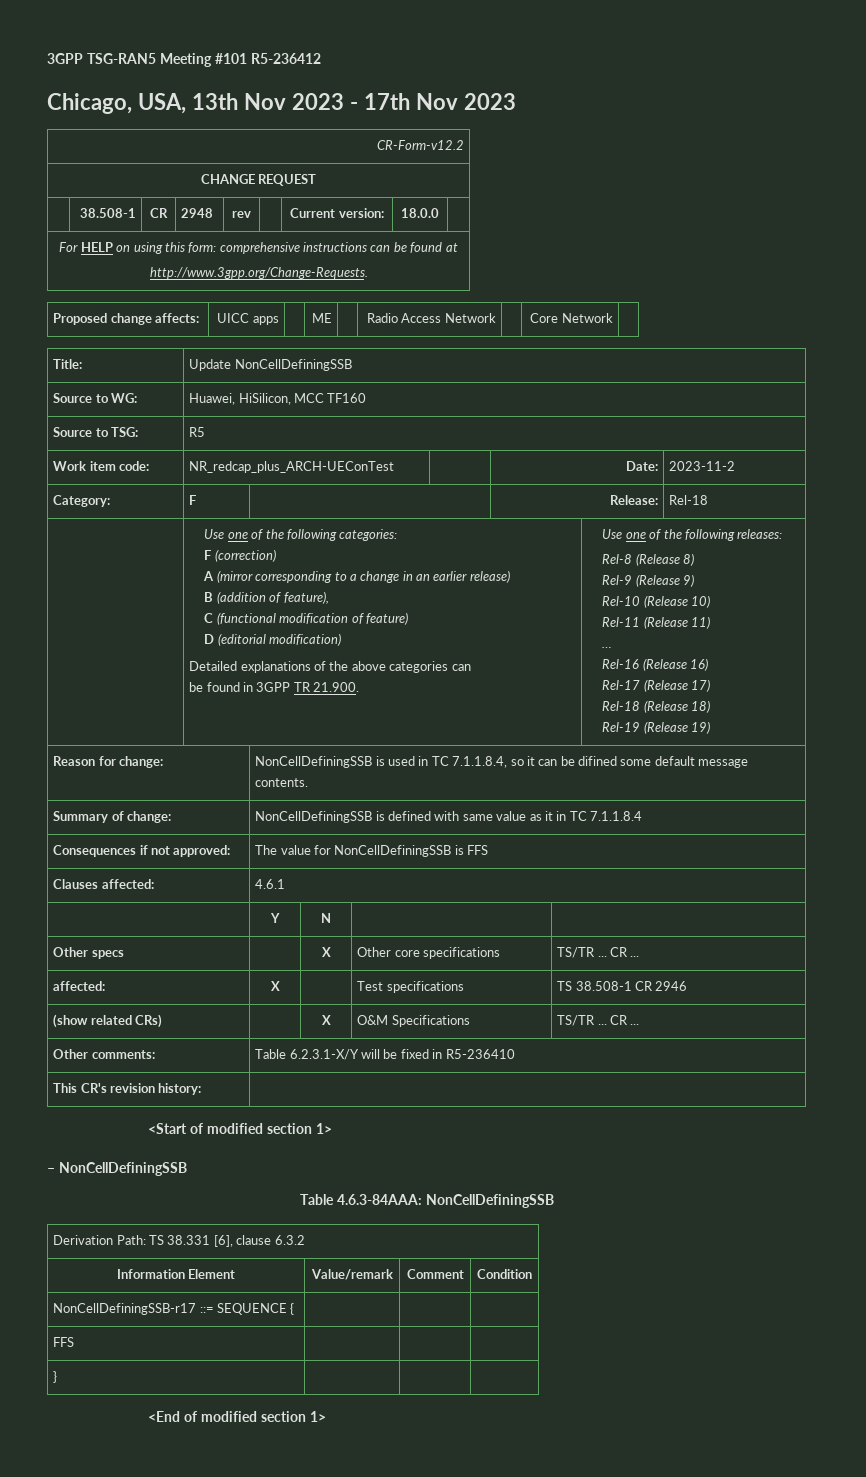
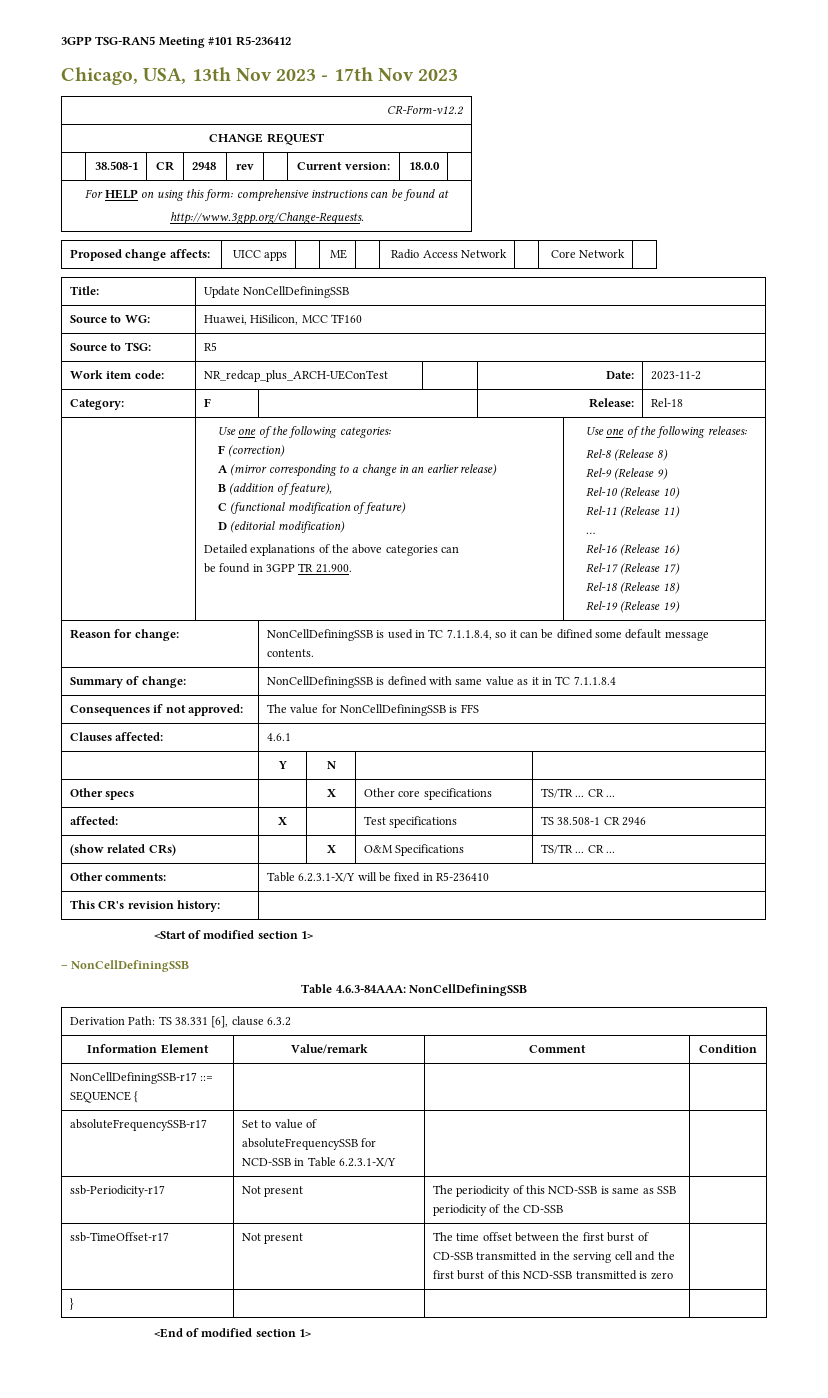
[53,1337,75,1347] FFS | | -> [69,1119,207,1131] [241,1119,318,1129] [241,1138,377,1150] [241,1157,397,1167] [69,1185,165,1197] [241,1186,304,1197] [432,1185,676,1197] [432,1204,564,1216] [69,1232,169,1242] [241,1233,304,1244] [432,1232,649,1242] [432,1251,675,1263] [432,1270,673,1280] absoluteFrequencySSB-r17 | Set to value of absoluteFrequencySSB for NCD-SSB in Table 6.2.3.1-X/Y | | // ssb-Periodicity-r17 | Not present | The periodicity of this NCD-SSB is same as SSB periodicity of the CD-SSB | // ssb-TimeOffset-r17 | Not present | The time offset between the first burst of CD-SSB transmitted in the serving cell and the first burst of this NCD-SSB transmitted is zero

